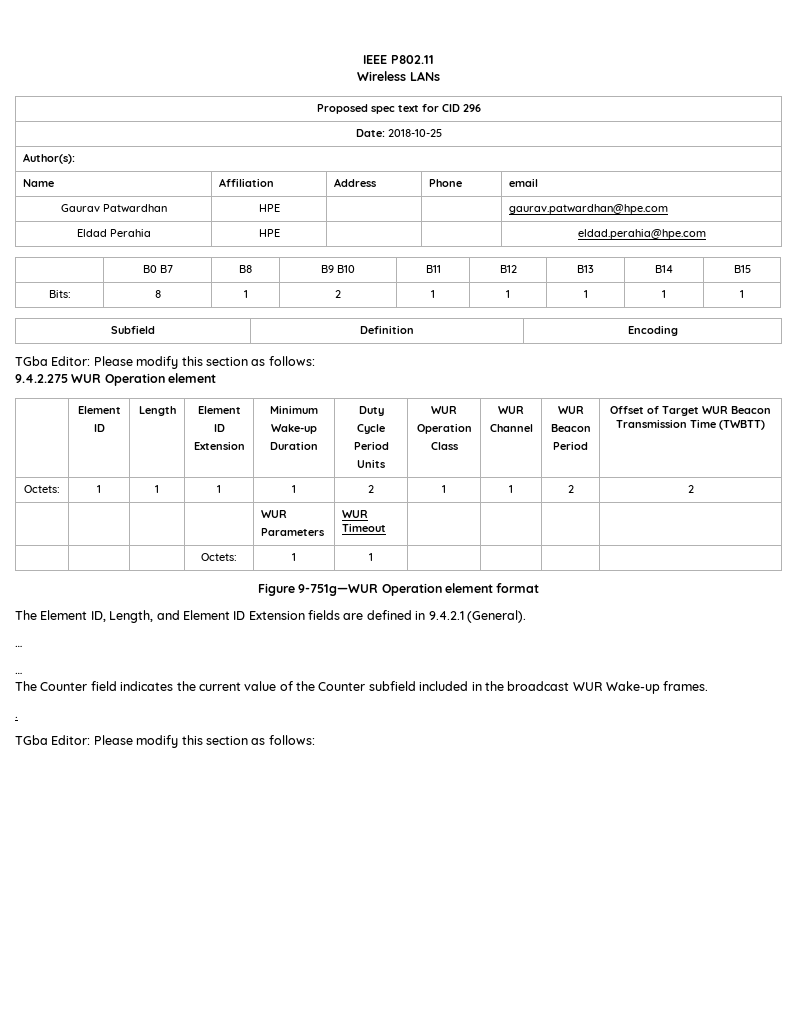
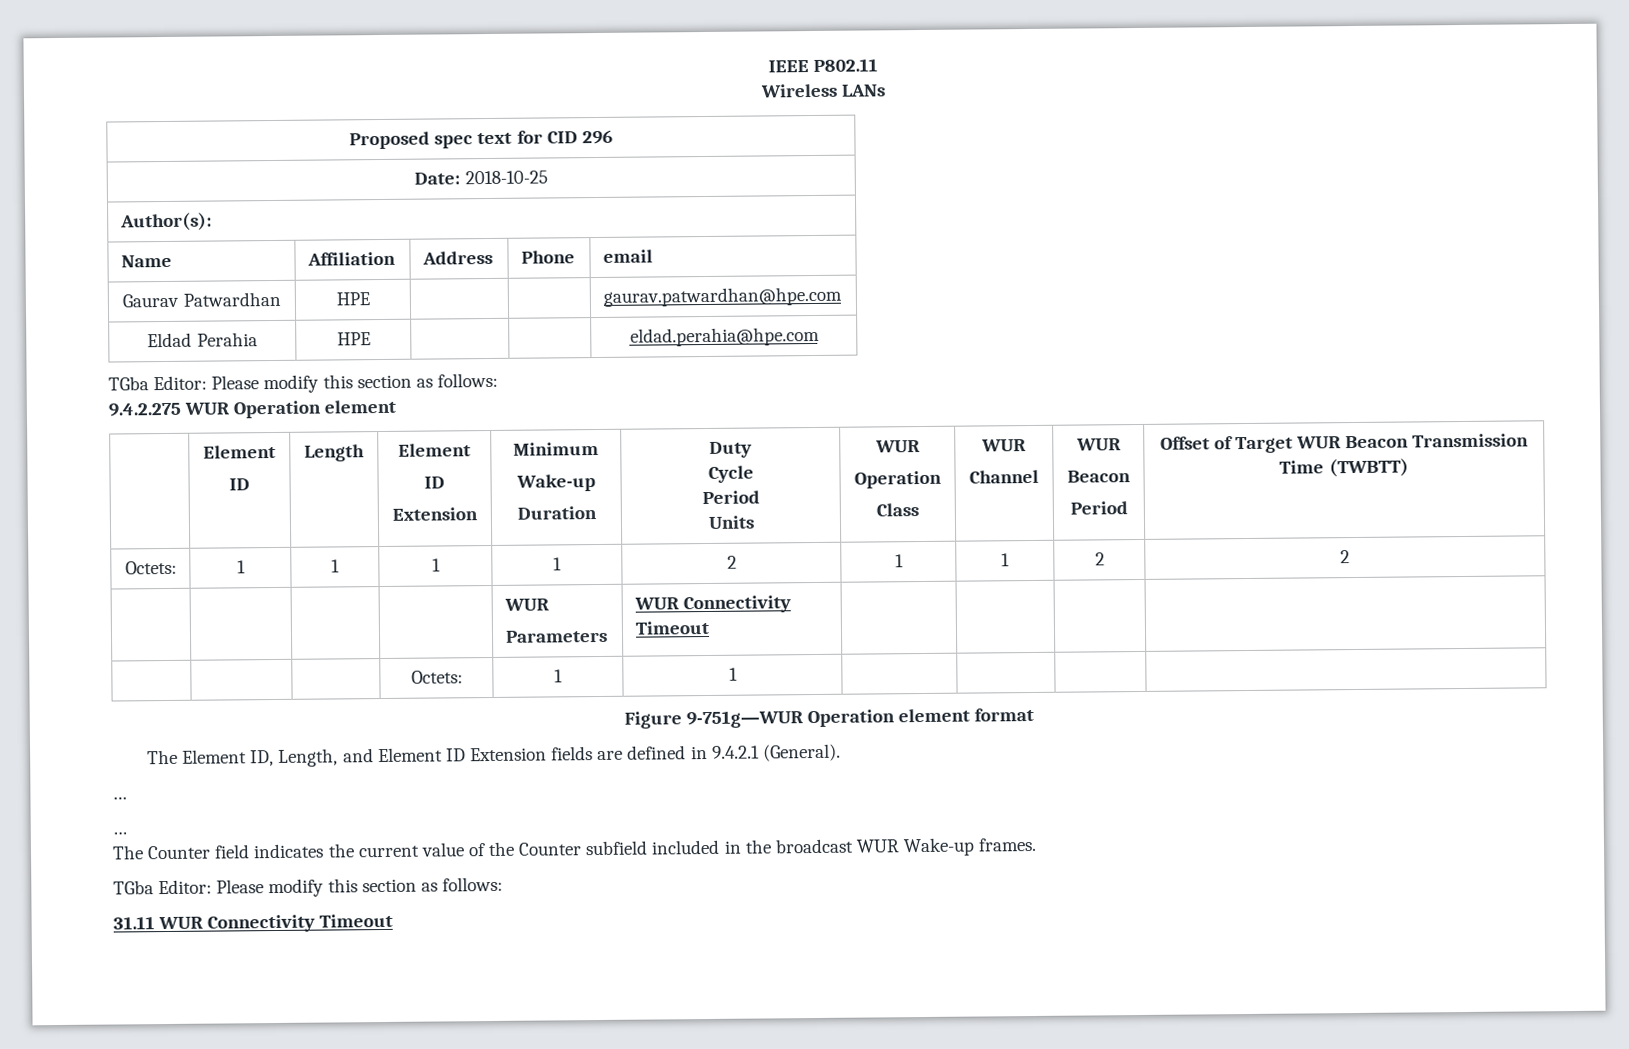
[142,265,173,273] [239,265,252,273] [321,265,355,273] [425,265,441,273] [499,265,517,273] [577,265,594,273] [655,265,673,273] [733,265,751,273] [48,290,71,298] [154,290,161,298] [243,290,248,298] [335,290,341,298] [431,290,435,298] [506,290,510,298] [583,290,588,298] [662,290,666,298] [740,290,744,298] [111,325,155,334] [360,325,414,334] [627,325,678,336] // | B0 B7 | B8 | B9 B10 | B11 | B12 | B13 | B14 | B15 // Bits: | 8 | 1 | 2 | 1 | 1 | 1 | 1 | 1 // Subfield | Definition | Encoding -> (820, 336) none
(369, 514) none -> [683,595,792,614] Connectivity
[15,716,18,718] [15,735,315,748] // . // TGba Editor: Please modify this section as follows: -> [113,876,503,898] [113,913,394,933] // TGba Editor: Please modify this section as follows: // 31.11 WUR Connectivity Timeout

